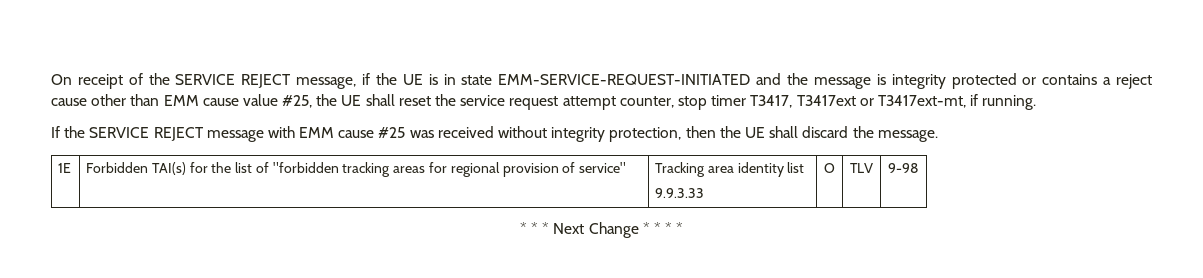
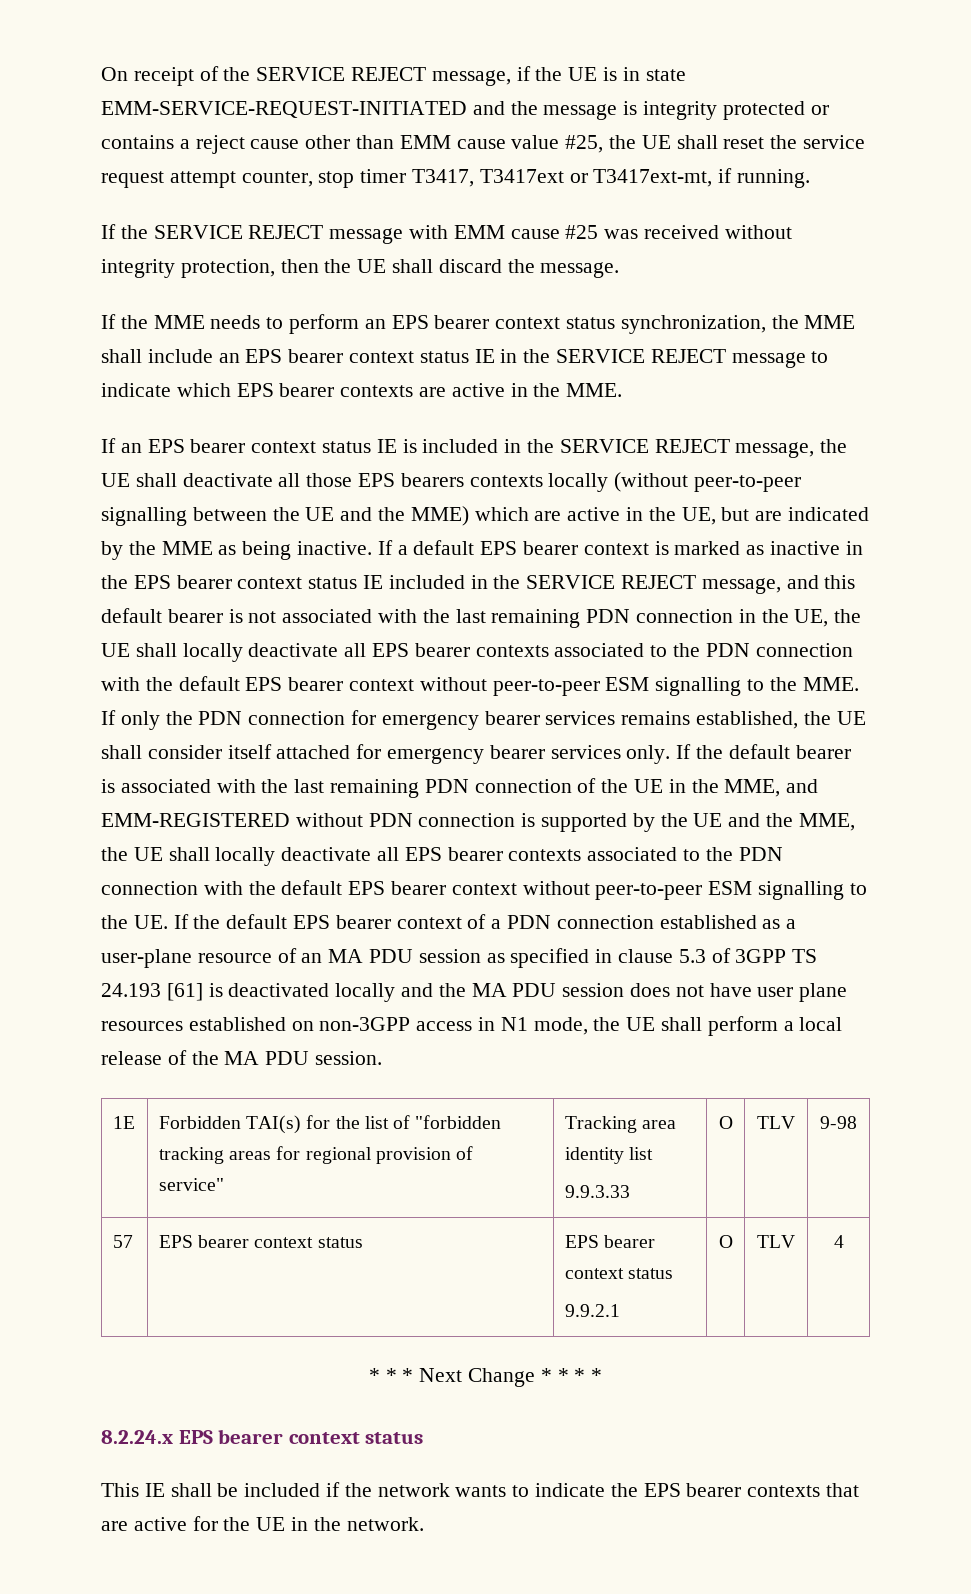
(938, 136) none -> [101,314,856,334] [101,349,829,368] [101,383,623,397] [101,438,848,458] [101,472,802,492] [101,506,870,526] [101,540,863,560] [101,575,856,594] [101,608,862,628] [101,643,853,662] [101,676,859,696] [101,710,866,730] [101,744,851,764] [101,778,819,798] [101,813,855,832] [101,847,783,866] [101,880,867,900] [101,914,797,929] [101,948,818,968] [101,983,848,1002] [101,1016,843,1036] [101,1050,383,1065] // If the MME needs to perform an EPS bearer context status synchronization, the MME shall include an EPS bearer context status IE in the SERVICE REJECT message to indicate which EPS bearer contexts are active in the MME. // If an EPS bearer context status IE is included in the SERVICE REJECT message, the UE shall deactivate all those EPS bearers contexts locally (without peer-to-peer signalling between the UE and the MME) which are active in the UE, but are indicated by the MME as being inactive. If a default EPS bearer context is marked as inactive in the EPS bearer context status IE included in the SERVICE REJECT message, and this default bearer is not associated with the last remaining PDN connection in the UE, the UE shall locally deactivate all EPS bearer contexts associated to the PDN connection with the default EPS bearer context without peer-to-peer ESM signalling to the MME. If only the PDN connection for emergency bearer services remains established, the UE shall consider itself attached for emergency bearer services only. If the default bearer is associated with the last remaining PDN connection of the UE in the MME, and EMM-REGISTERED without PDN connection is supported by the UE and the MME, the UE shall locally deactivate all EPS bearer contexts associated to the PDN connection with the default EPS bearer context without peer-to-peer ESM signalling to the UE. If the default EPS bearer context of a PDN connection established as a user-plane resource of an MA PDU session as specified in clause 5.3 of 3GPP TS 24.193 [61] is deactivated locally and the MA PDU session does not have user plane resources established on non-3GPP access in N1 mode, the UE shall perform a local release of the MA PDU session.
(919, 168) none -> [112,1235,133,1248] [158,1235,363,1248] [564,1235,656,1248] [564,1268,674,1279] [564,1304,620,1317] [718,1235,733,1248] [757,1235,795,1248] [833,1235,844,1248] // 57 | EPS bearer context status | EPS bearer context status // 9.9.2.1 | O | TLV | 4
(684, 228) none -> [101,1429,424,1444] [101,1482,860,1497] [101,1516,424,1531] // 8.2.24.x EPS bearer context status // This IE shall be included if the network wants to indicate the EPS bearer contexts that are active for the UE in the network.

